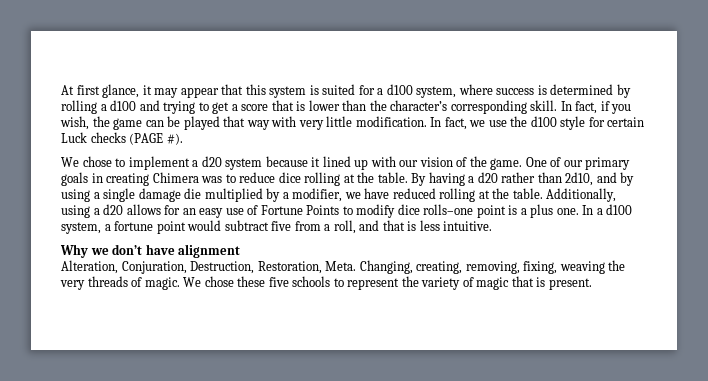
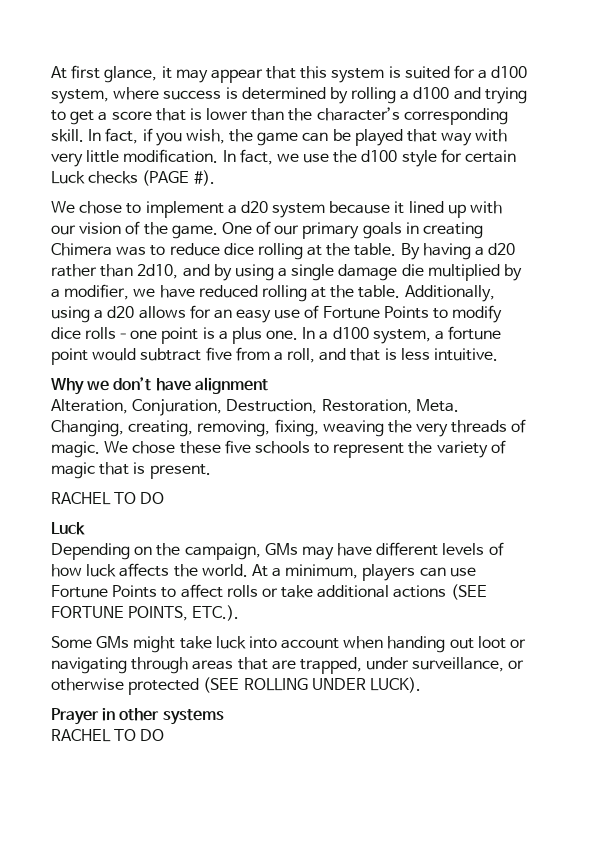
(592, 284) none -> [51,492,165,505] [51,522,85,535] [51,542,504,560] [51,563,476,581] [51,584,487,600] [51,605,240,621] [51,636,527,653] [51,657,525,674] [51,677,421,695] [51,708,224,725] [51,729,165,742] // RACHEL TO DO // Luck // Depending on the campaign, GMs may have different levels of how luck affects the world. At a minimum, players can use Fortune Points to affect rolls or take additional actions (SEE FORTUNE POINTS, ETC.). // Some GMs might take luck into account when handing out loot or navigating through areas that are trapped, under surveillance, or otherwise protected (SEE ROLLING UNDER LUCK). // Prayer in other systems // RACHEL TO DO

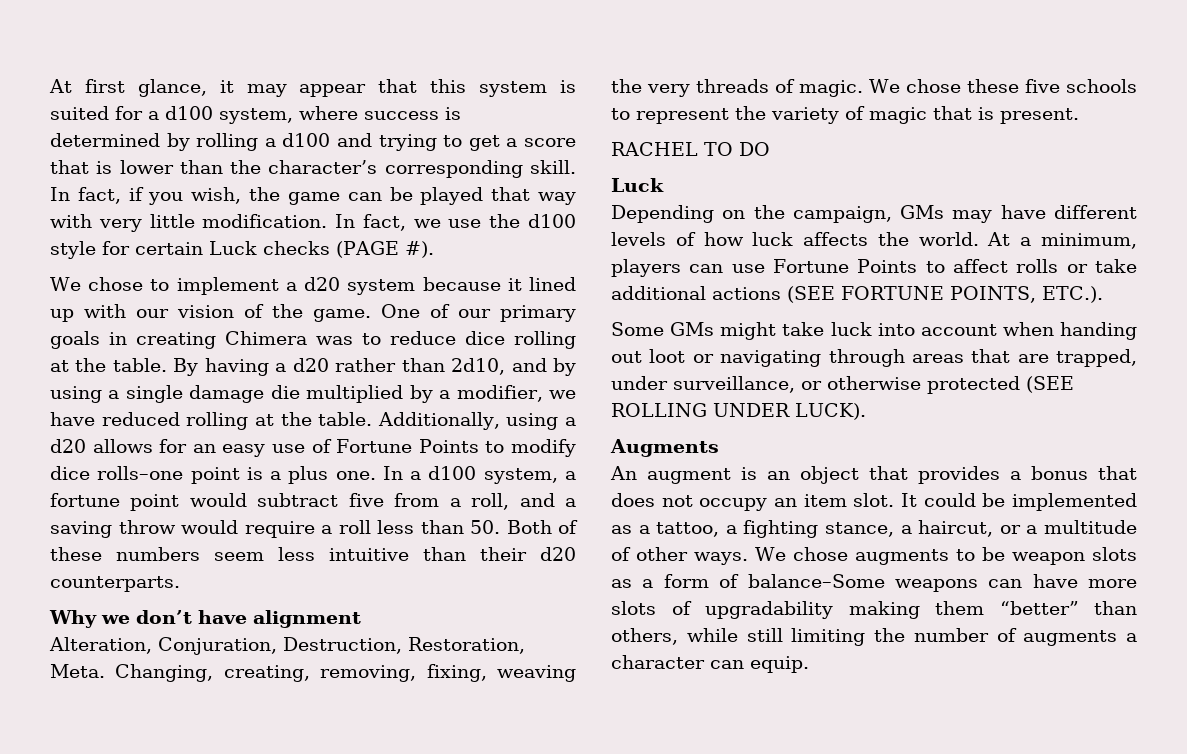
[350,348,499,361] that is less intuitive. -> [565,498,577,507] [50,520,578,538] [50,547,576,561] [50,576,180,592] a saving throw would require a roll less than 50. Both of these numbers seem less intuitive than their d20 counterparts.
[51,708,224,725] [51,729,165,742] Prayer in other systems // RACHEL TO DO -> [610,439,719,457] [610,466,1137,484] [611,493,1137,511] [611,520,1137,538] [611,547,1137,565] [611,574,1137,592] [611,601,1137,619] [611,628,1137,646] [611,655,809,673] Augments // An augment is an object that provides a bonus that does not occupy an item slot. It could be implemented as a tattoo, a fighting stance, a haircut, or a multitude of other ways. We chose augments to be weapon slots as a form of balance–Some weapons can have more slots of upgradability making them “better” than others, while still limiting the number of augments a character can equip.

